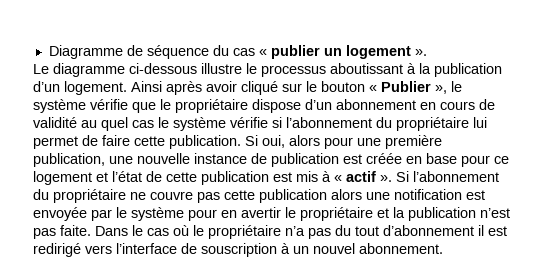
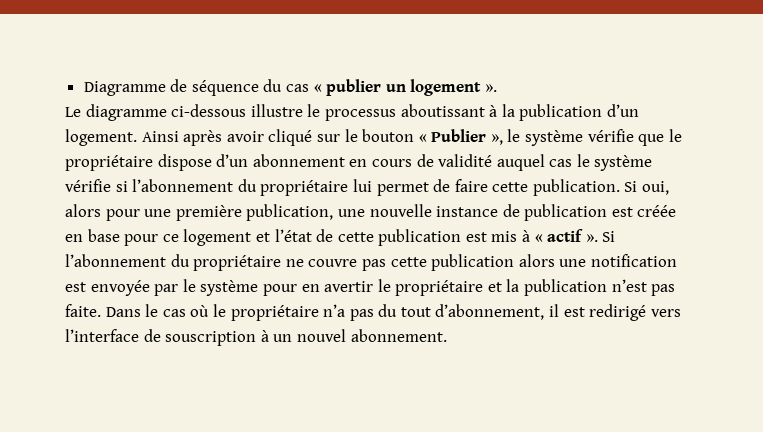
[81,117,128,131] au quel -> [496,154,545,171] auquel
[383,225,474,236] d’abonnement -> [435,304,545,320] d’abonnement,

